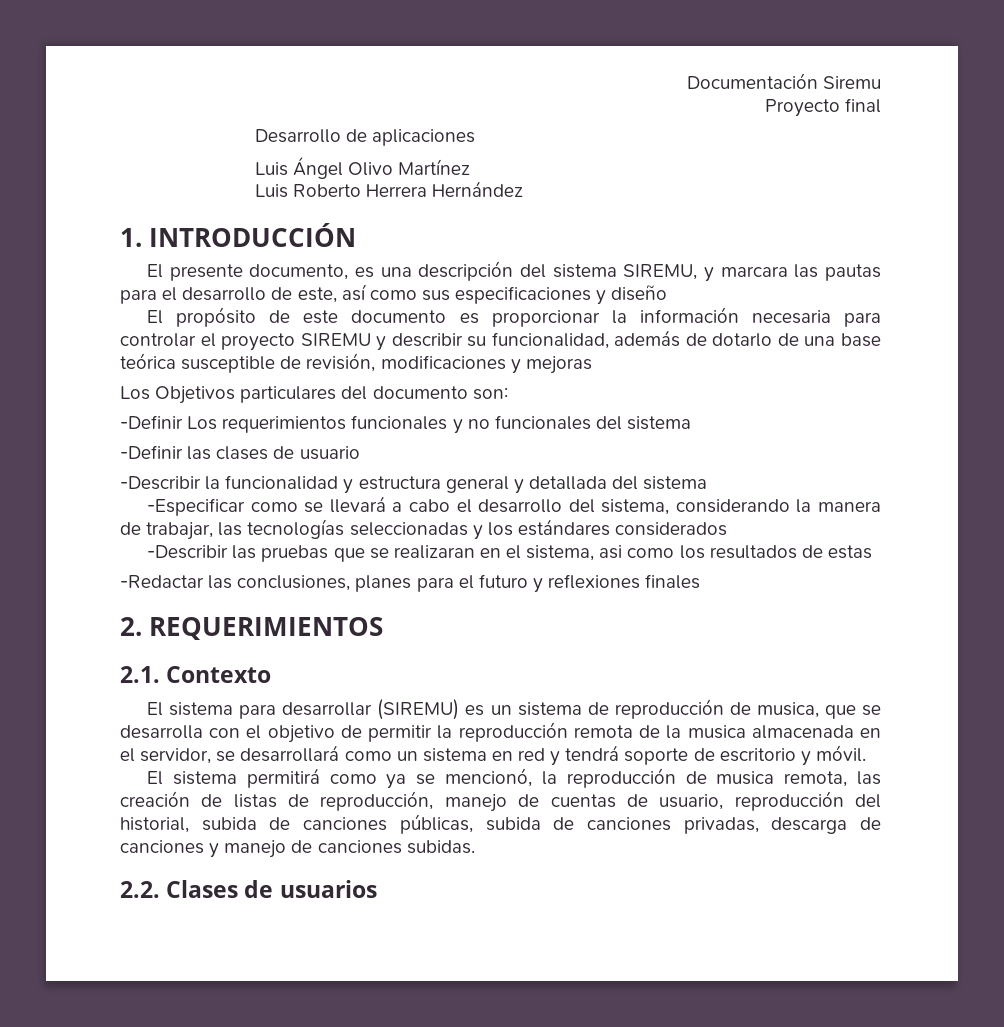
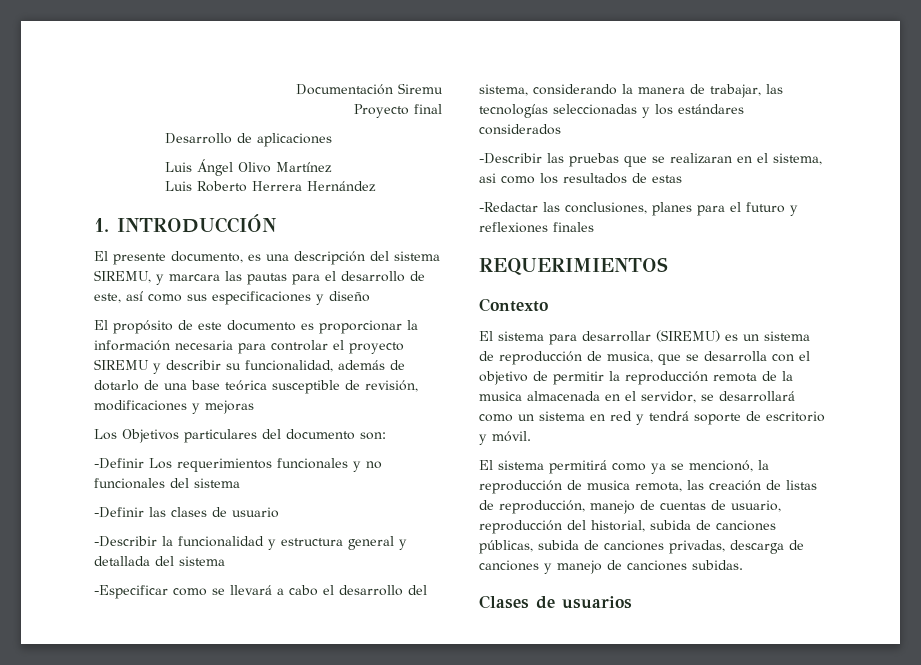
[120,617,142,636] 2. -> (594, 227) none
[120,666,160,683] 2.1. -> (668, 266) none
[120,881,160,898] 2.2. -> (743, 565) none

